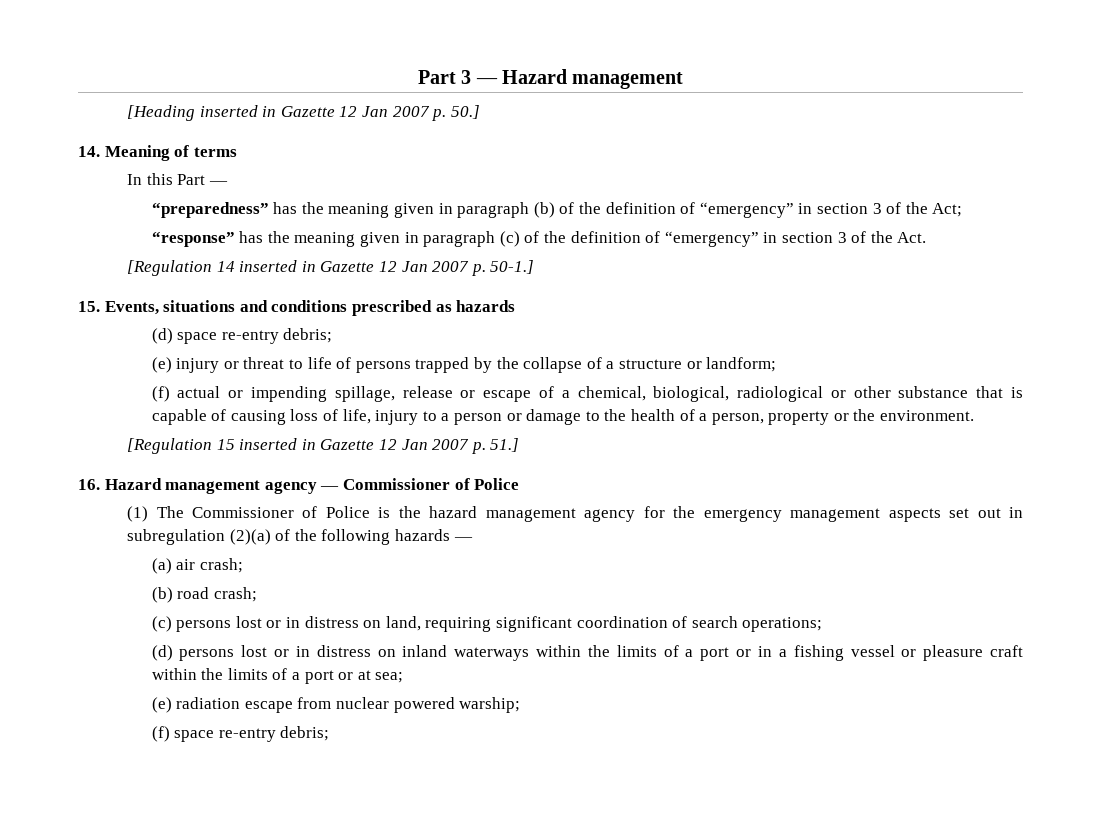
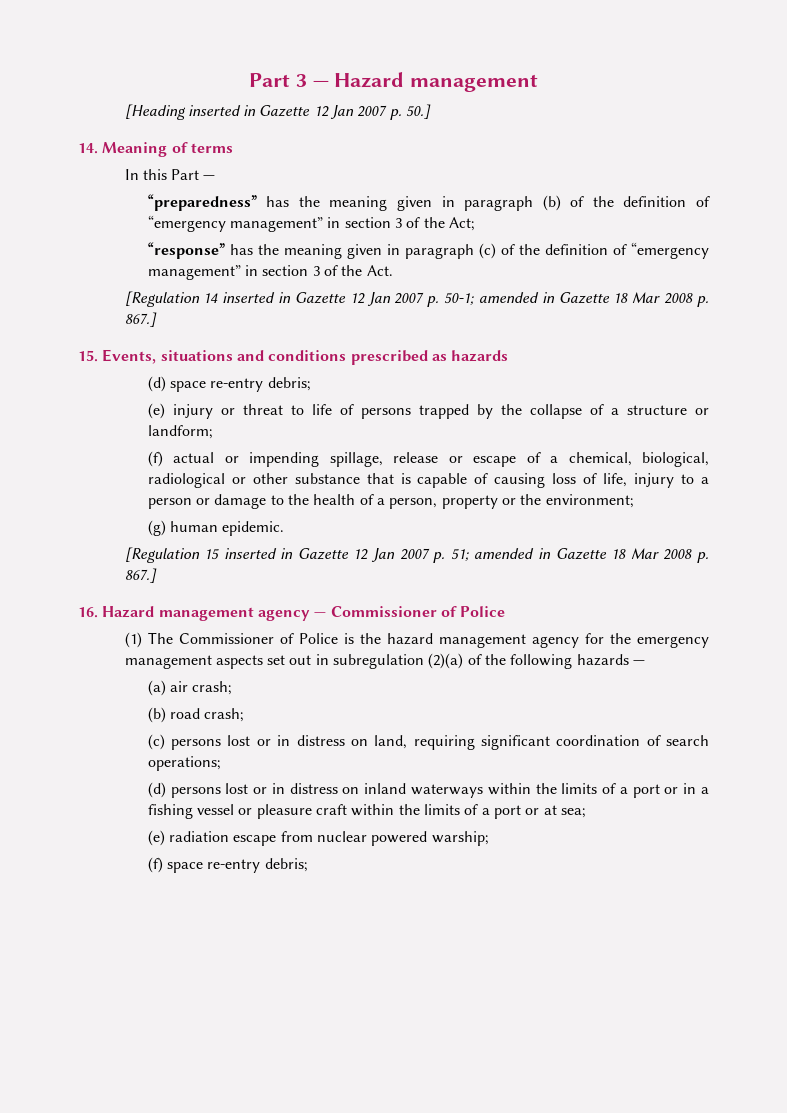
[699,202,794,218] “emergency” -> [147,215,324,232] “emergency management”
[664,231,759,247] “emergency” -> [630,242,709,259] [147,265,241,280] “emergency management”
[490,260,535,274] 50-1.] -> [444,292,709,307] [124,312,157,327] 50-1; amended in Gazette 18 Mar 2008 p. 867.]
[880,410,975,421] environment. -> [545,494,634,508] [147,520,285,536] environment; // (g) human epidemic.
[490,438,520,452] 51.] -> [450,548,709,563] [124,568,157,583] 51; amended in Gazette 18 Mar 2008 p. 867.]

